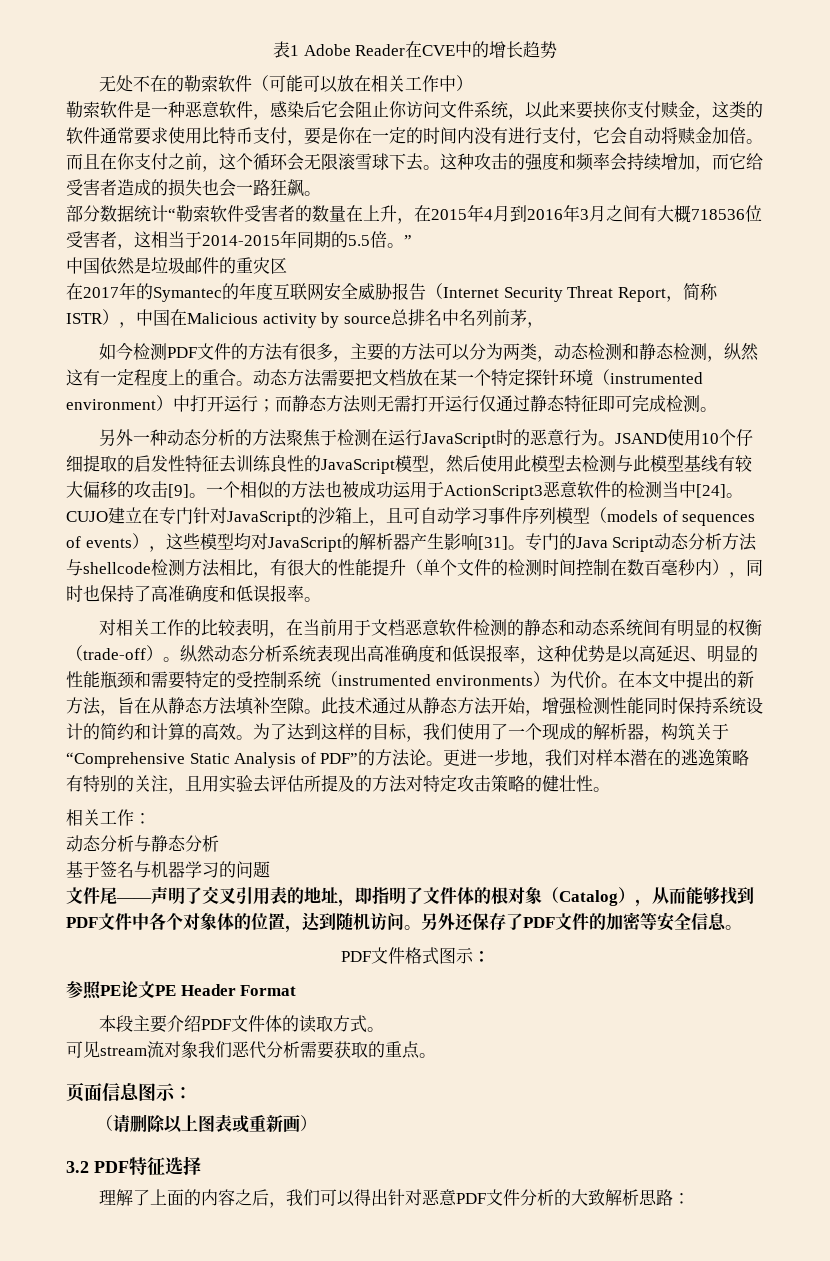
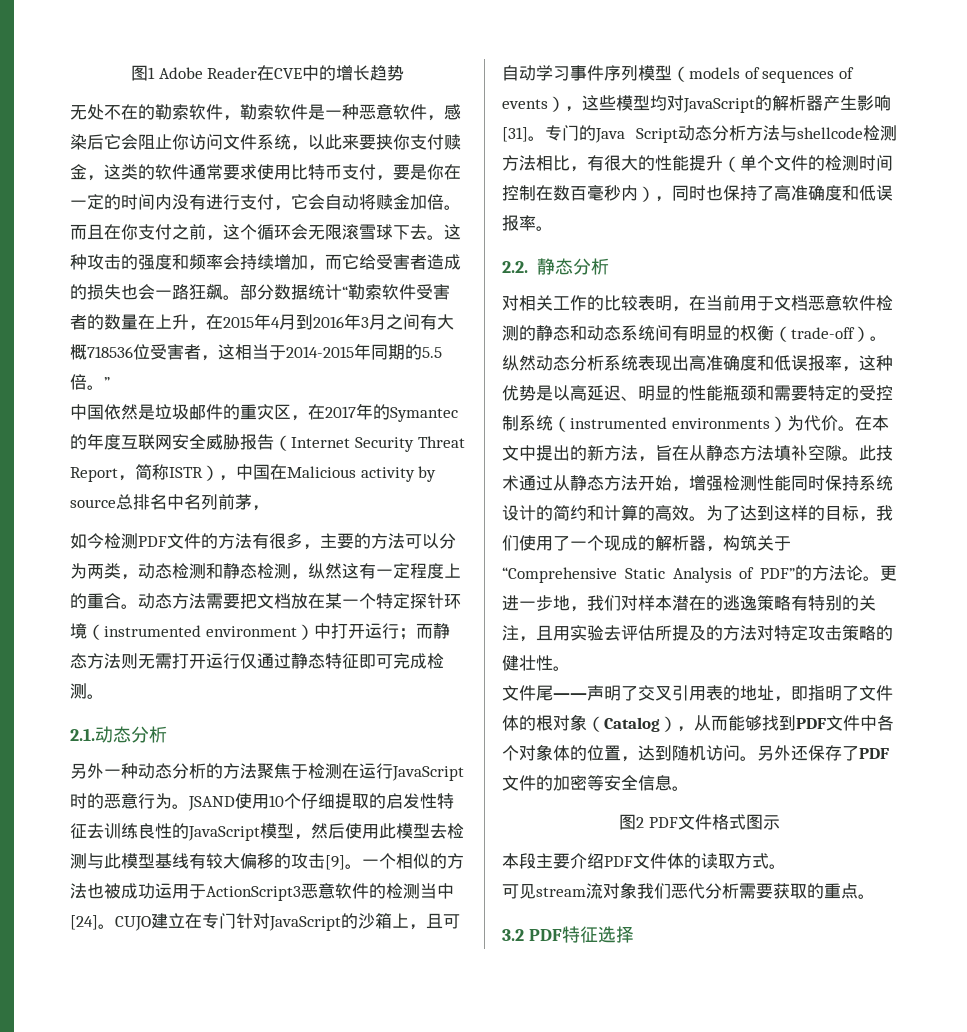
[272,41,290,58] 表 -> [130,65,148,81] 图
[252,75,474,93] （可能可以放在相关工作中） // -> [223,115,240,121] ，
(321, 193) // -> (240, 297) none
(287, 265) // -> [291,415,308,421] ，
(717, 409) none -> [70,726,167,743] // 2.1.动态分析
(321, 599) none -> [502,258,609,275] // 2.2.静态分析
[66,809,151,826] [66,835,219,852] [66,861,270,878] // 相关工作： // 动态分析与静态分析 // 基于签名与机器学习的问题 -> (570, 668) none
(742, 927) none -> [619,814,645,830] 图2
[472,951,490,962] [66,981,297,1000] ： // 参照PE论文PE Header Format -> (780, 822) none
[66,1082,192,1102] [96,1114,318,1133] [66,1156,201,1176] [99,1189,691,1208] 页面信息图示： // （请删除以上图表或重新画） // 3.2 PDF特征选择 // 理解了上面的内容之后，我们可以得出针对恶意PDF文件分析的大致解析思路： -> [502,926,634,943] 3.2 PDF特征选择

